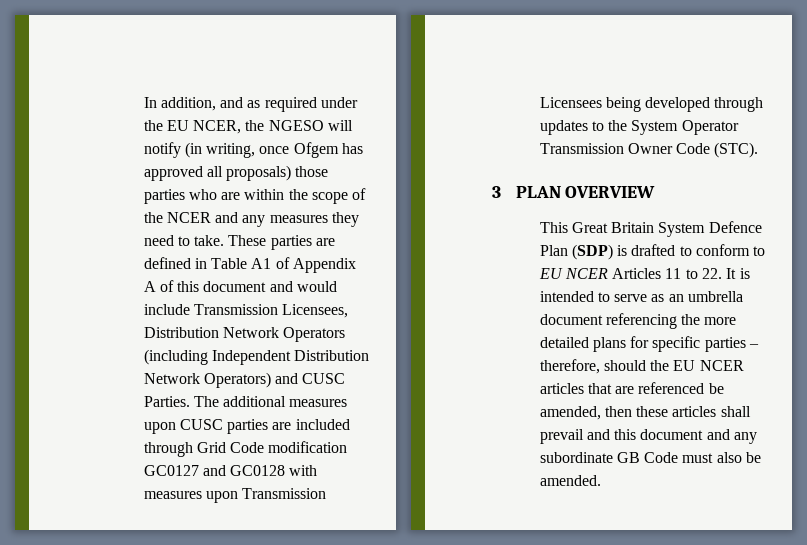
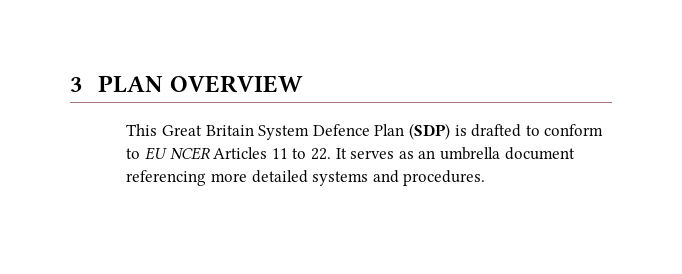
[143,97,359,112] [143,120,354,134] [143,142,364,158] [143,165,329,181] [143,188,367,204] [143,212,360,227] [143,235,336,250] [143,257,357,273] [143,280,338,292] [143,304,349,318] [143,327,346,342] [143,349,370,365] [143,372,346,388] [143,396,348,407] [143,419,350,434] [143,441,348,457] [143,465,318,476] [143,488,327,503] [539,97,764,112] [539,120,739,135] [539,142,759,158] In addition, and as required under the EU NCER, the NGESO will notify (in writing, once Ofgem has approved all proposals) those parties who are within the scope of the NCER and any measures they need to take. These parties are defined in Table A1 of Appendix A of this document and would include Transmission Licensees, Distribution Network Operators (including Independent Distribution Network Operators) and CUSC Parties. The additional measures upon CUSC parties are included through Grid Code modification GC0127 and GC0128 with measures upon Transmission Licensees being developed through updates to the System Operator Transmission Owner Code (STC). // -> (70, 84) none
[739,268,750,279] [539,291,648,302] is intended to serve -> [350,150,395,159] serves
[681,314,701,325] the -> (207, 178) none
[592,336,760,352] [539,359,744,374] [539,382,724,394] [539,406,751,420] [539,429,758,444] [539,452,762,463] [539,475,601,486] plans for specific parties – therefore, should the EU NCER articles that are referenced be amended, then these articles shall prevail and this document and any subordinate GB Code must also be amended. -> [312,170,486,186] systems and procedures.

